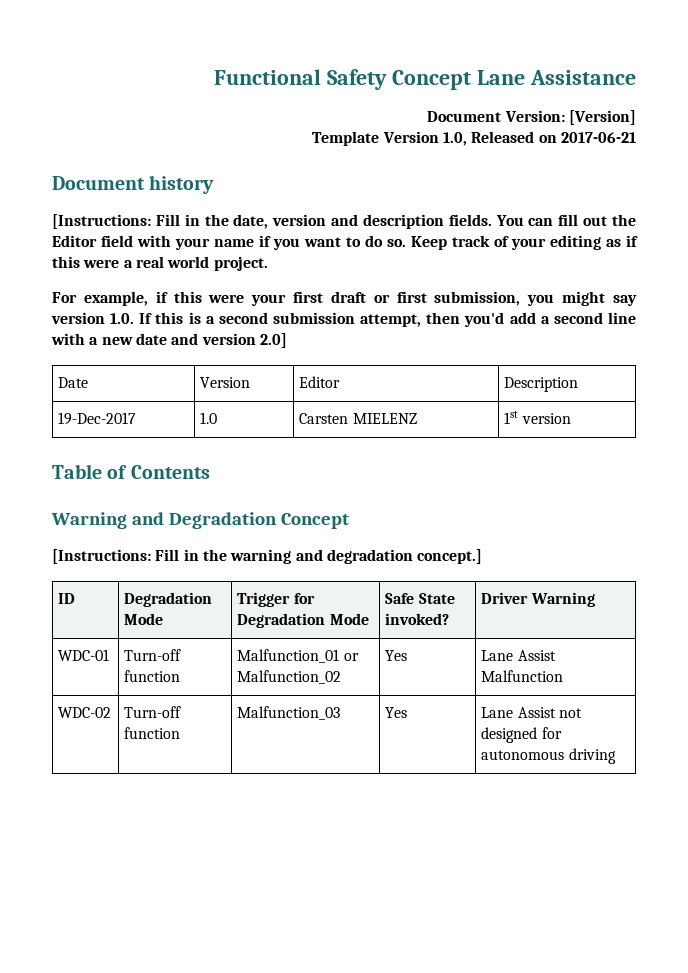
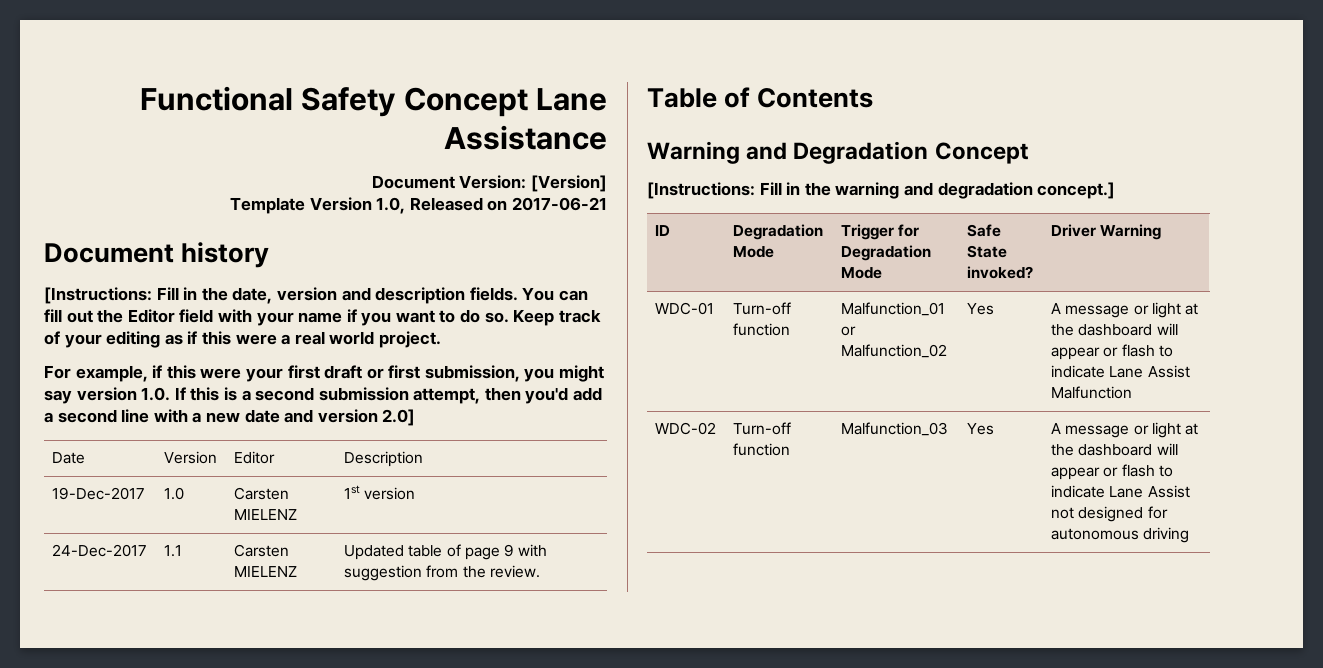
(571, 418) none -> [52,544,148,557] [164,545,183,557] [234,544,290,557] [234,566,298,577] [344,544,548,560] [344,565,540,581] // 24-Dec-2017 | 1.1 | Carsten MIELENZ | Updated table of page 9 with suggestion from the review.
(408, 655) none -> [1051,302,1198,318] [1051,323,1178,336] [1051,344,1173,360] [1051,365,1106,378] A message or light at the dashboard will appear or flash to indicate
(408, 712) none -> [1051,422,1198,438] [1051,443,1178,456] [1051,464,1173,480] [1051,485,1106,498] A message or light at the dashboard will appear or flash to indicate

